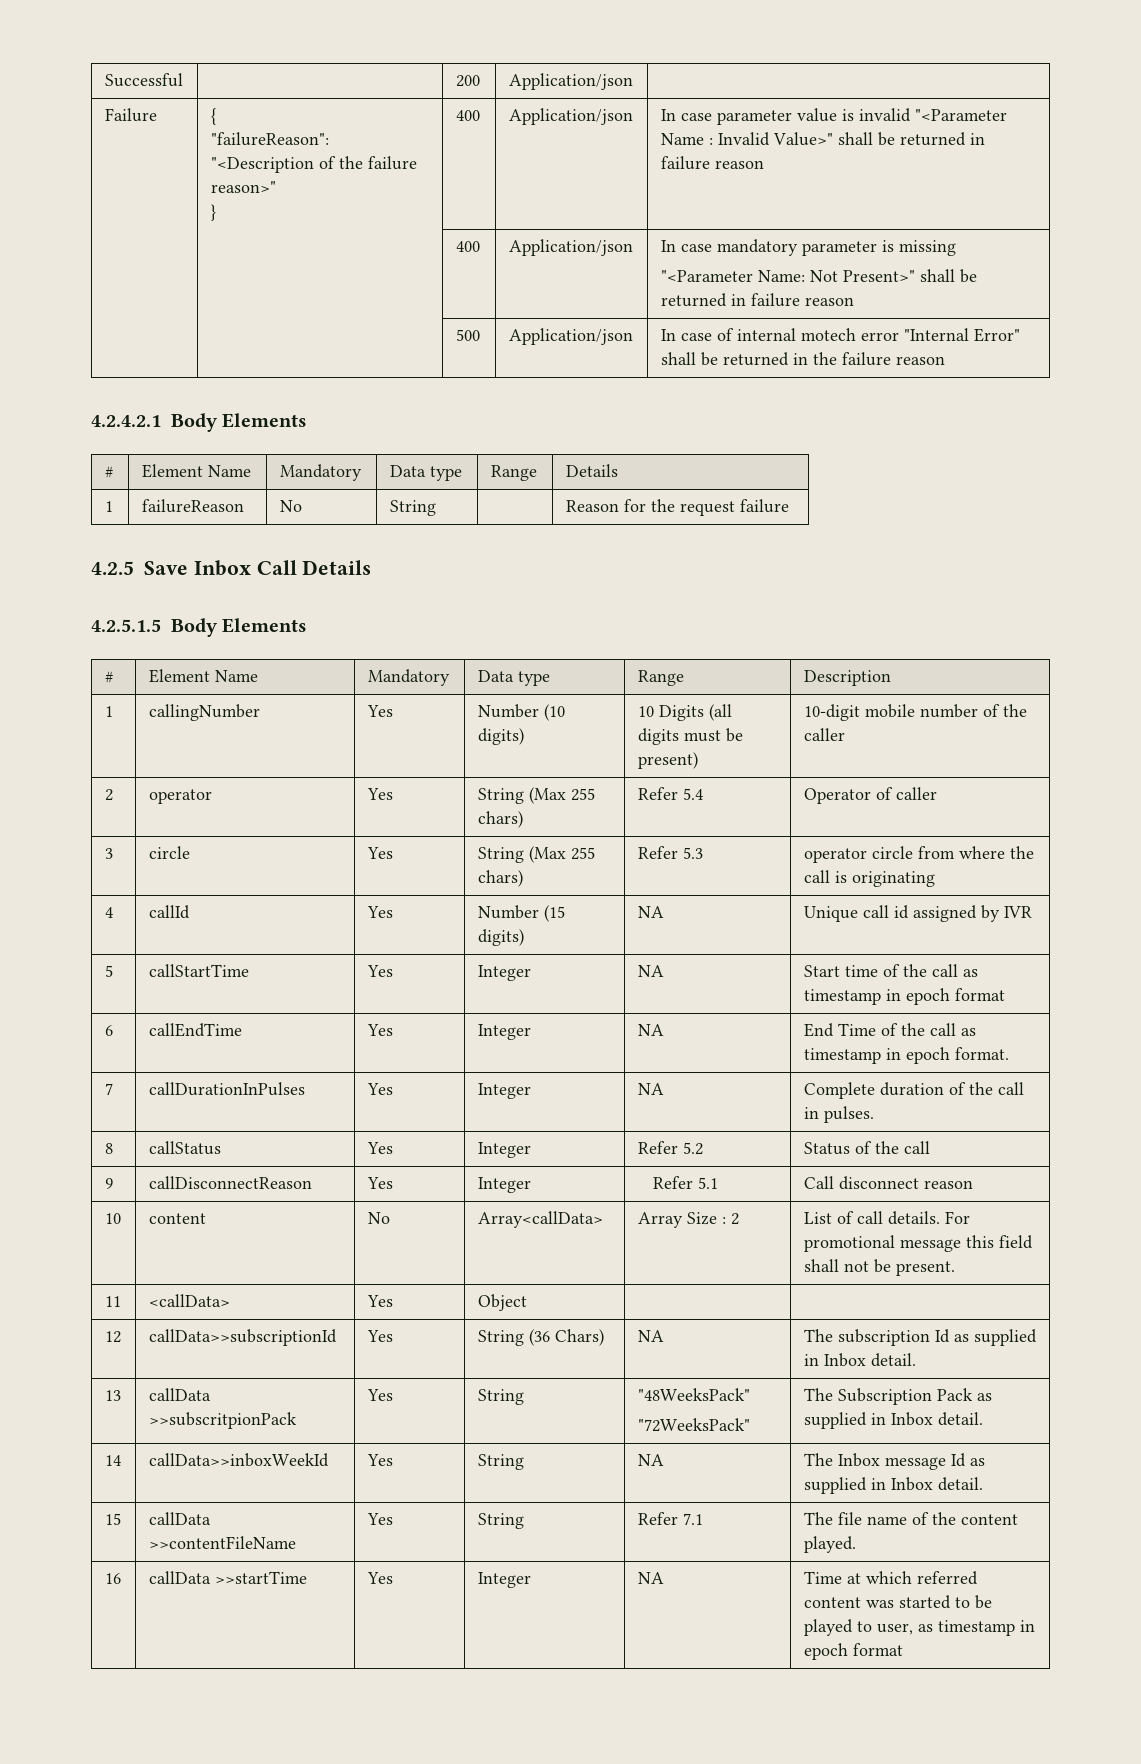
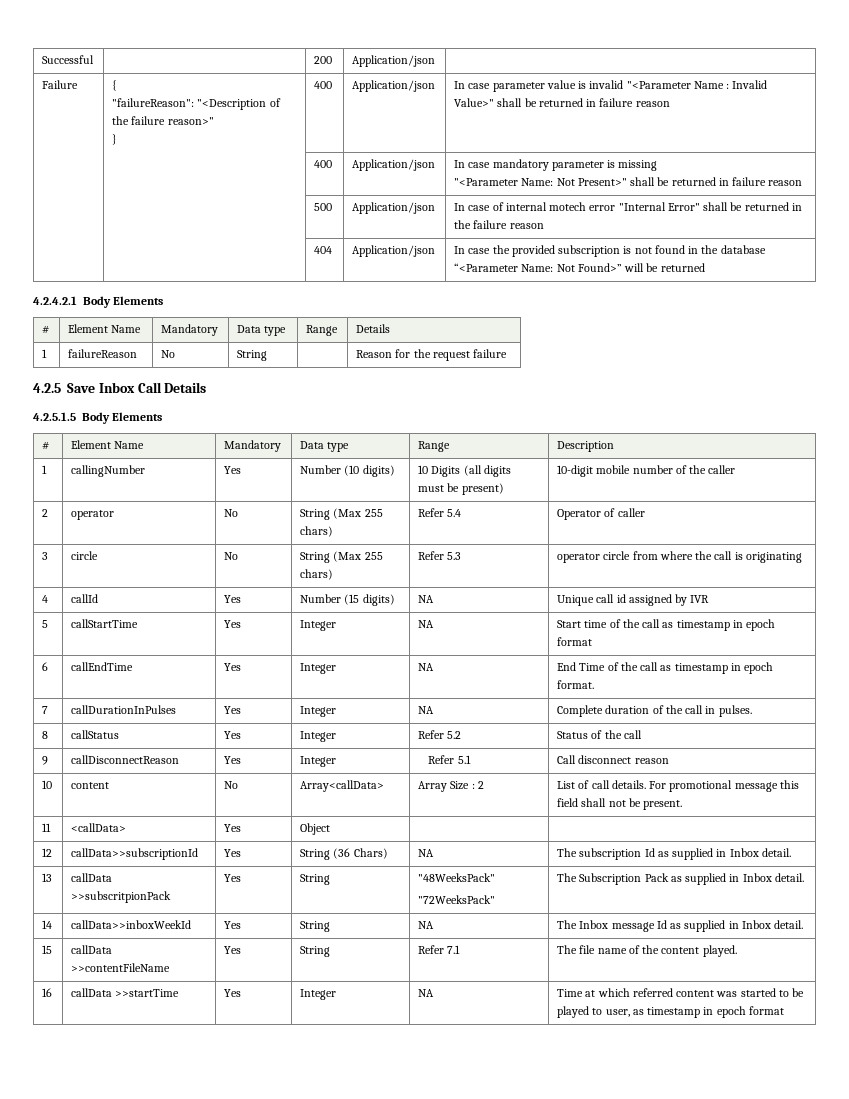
(945, 360) none -> [314,246,333,254] [352,245,436,257] [454,245,766,257] [454,263,705,272] // | | 404 | Application/json | In case the provided subscription is not found in the database “<Parameter Name: Not Found>” will be returned
[366,788,393,800] Yes -> [224,509,239,517] No
[366,847,393,859] Yes -> [224,552,239,560] No

